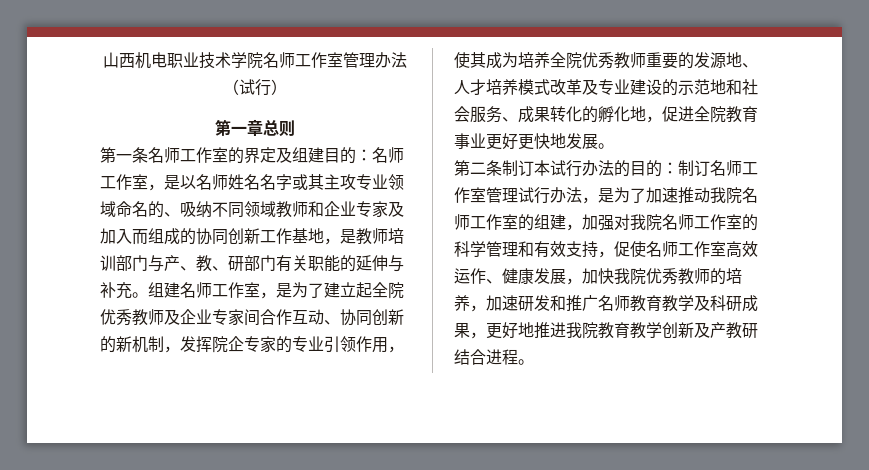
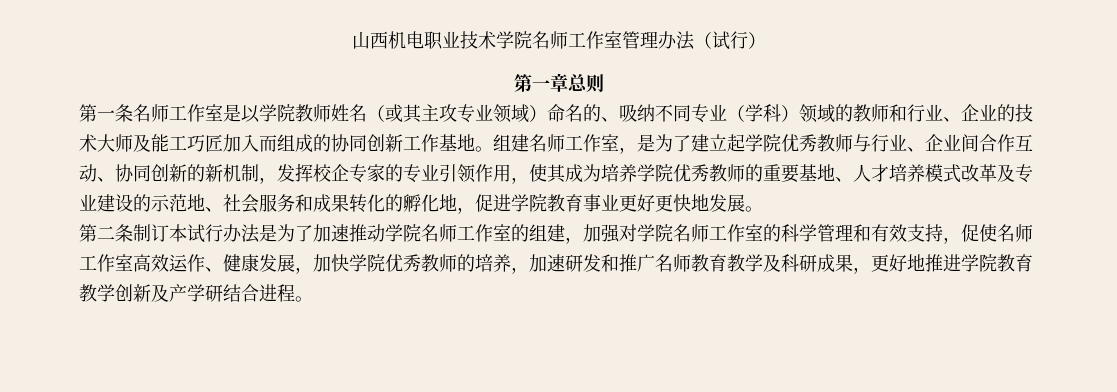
[228,147,404,164] [100,174,292,191] 的界定及组建目的：名师工作室，是以名师姓名名字 -> [223,104,385,123] 是以学院教师姓名（
(116, 209) none -> [529,105,547,122] ）
[244,201,404,218] 领域教师和企业专家及 -> [691,104,1033,123] [79,134,223,152] 专业（学科）领域的教师和行业、企业的技术大师及能工巧匠
[324,228,404,245] [100,255,404,272] [100,282,132,299] ，是教师培训部门与产、教、研部门有关职能的延伸与补充 -> (475, 142) none
[372,282,404,299] [100,309,244,326] 全院优秀教师及企业专家 -> [745,134,961,152] 学院优秀教师与行业、企业
[212,336,228,353] 院 -> [313,164,332,182] 校
[550,52,726,69] 全院优秀教师重要的发源 -> [637,164,817,183] 学院优秀教师的重要基
[726,79,742,95] 和 -> [205,207,223,212] 、
[502,117,518,122] 、 -> [295,194,313,212] 和
[694,106,710,122] 全 -> [511,194,529,212] 学
[614,160,758,177] [454,187,598,204] 的目的：制订名师工作室管理试行办法， -> (260, 233) none
[710,187,726,203] 我 -> [385,224,403,242] 学
[630,214,646,230] 我 -> [637,224,655,242] 学
[614,268,630,284] 我 -> [349,254,367,272] 学
[566,322,582,338] 我 -> [961,254,979,272] 学
[726,322,742,339] 教 -> [187,284,205,302] 学

